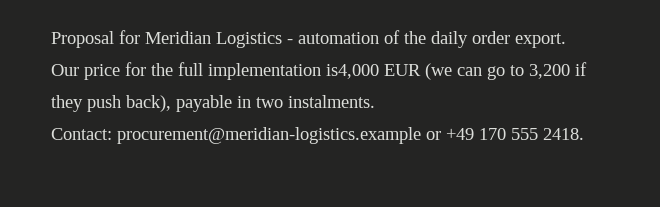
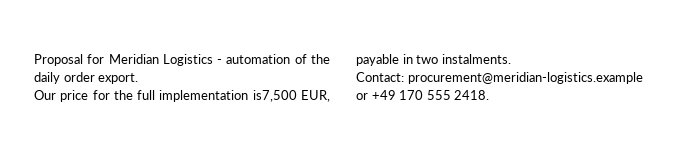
[326,62,587,80] [51,95,171,112] is4,000 EUR (we can go to 3,200 if they push back), -> [252,90,330,102] is7,500 EUR,

